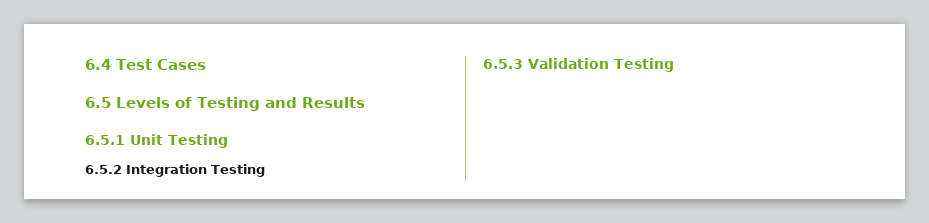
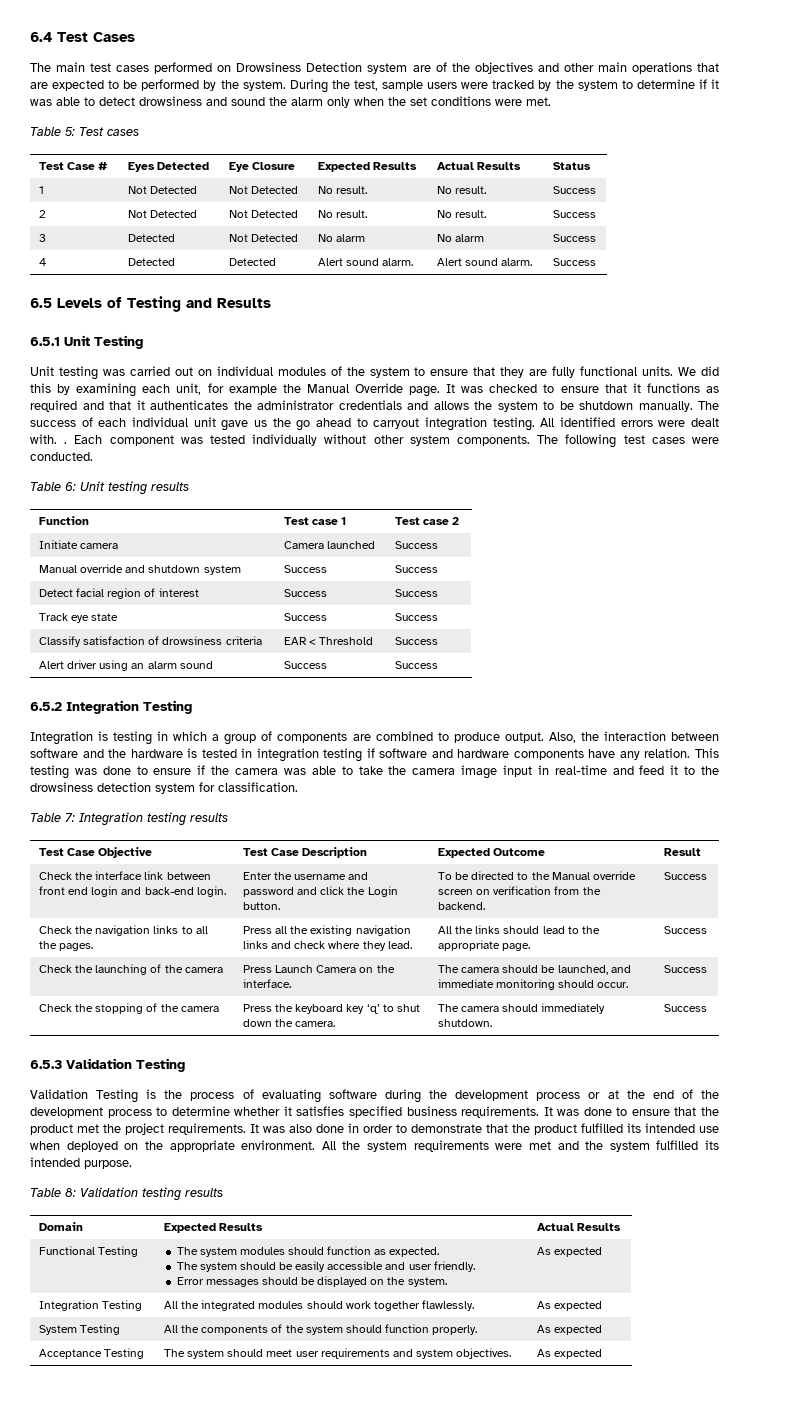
(206, 64) none -> [30,62,719,74] [30,79,719,93] [30,96,551,108] [30,127,139,136] [39,162,109,170] [128,162,210,172] [229,162,296,172] [318,162,418,172] [437,162,522,170] [553,162,592,170] [39,186,45,194] [128,186,198,194] [229,186,299,194] [318,186,368,194] [437,186,487,194] [553,186,597,194] [39,210,47,218] [128,210,198,218] [229,210,299,218] [318,210,368,218] [437,210,487,218] [553,210,597,218] [39,234,47,242] [128,234,176,242] [229,234,299,242] [318,234,366,242] [437,234,485,242] [553,234,597,242] [39,258,47,266] [128,258,176,266] [229,258,277,266] [318,258,414,266] [437,258,533,266] [553,258,597,266] // The main test cases performed on Drowsiness Detection system are of the objectives and other main operations that are expected to be performed by the system. During the test, sample users were tracked by the system to determine if it was able to detect drowsiness and sound the alarm only when the set conditions were met. // Table 5: Test cases // Test Case # | Eyes Detected | Eye Closure | Expected Results | Actual Results | Status // 1 | Not Detected | Not Detected | No result. | No result. | Success // 2 | Not Detected | Not Detected | No result. | No result. | Success // 3 | Detected | Not Detected | No alarm | No alarm | Success // 4 | Detected | Detected | Alert sound alarm. | Alert sound alarm. | Success
[85,164,265,177] [483,58,674,72] 6.5.2 Integration Testing // 6.5.3 Validation Testing -> [30,366,720,380] [30,383,719,397] [30,400,719,412] [30,417,719,431] [30,434,720,448] [30,452,93,461] [30,481,189,495] [39,516,90,525] [284,517,347,525] [395,517,460,525] [39,540,119,549] [284,541,376,549] [395,541,439,549] [39,564,241,575] [284,565,328,573] [395,565,439,573] [39,588,199,599] [284,589,328,597] [395,589,439,597] [39,613,119,623] [284,613,328,621] [395,613,439,621] [39,636,262,647] [284,637,374,645] [395,637,439,645] [39,660,213,671] [284,661,328,669] [395,661,439,669] [30,700,192,714] [30,731,719,745] [30,748,719,762] [30,765,720,779] [30,782,298,794] [30,812,228,826] [39,847,153,858] [243,847,368,858] [438,848,546,858] [664,848,702,856] [39,871,211,880] [39,886,226,897] [243,872,369,880] [243,886,398,897] [243,902,281,910] [438,871,636,880] [438,886,601,895] [438,902,486,910] [664,872,708,880] [39,925,208,936] [39,941,94,951] [243,925,411,936] [243,940,412,951] [438,925,600,934] [438,940,531,951] [664,926,708,934] [39,964,223,975] [243,965,395,973] [243,979,292,988] [438,965,631,975] [438,979,629,990] [664,965,708,973] [39,1003,219,1014] [243,1004,420,1014] [243,1019,336,1027] [438,1003,606,1014] [438,1019,493,1027] [664,1004,708,1012] [30,1058,185,1072] [30,1089,720,1103] [30,1106,719,1118] [30,1123,719,1135] [30,1140,719,1152] [30,1157,132,1169] [30,1187,223,1201] [39,1222,84,1231] [164,1223,264,1233] [537,1223,622,1231] [39,1246,139,1257] [176,1246,440,1257] [176,1261,475,1272] [176,1276,447,1287] [537,1247,603,1257] [39,1300,143,1311] [164,1300,474,1311] [537,1301,603,1311] [39,1324,121,1335] [164,1324,477,1335] [537,1325,603,1335] [39,1348,145,1359] [164,1348,511,1359] [537,1349,603,1359] Unit testing was carried out on individual modules of the system to ensure that they are fully functional units. We did this by examining each unit, for example the Manual Override page. It was checked to ensure that it functions as required and that it authenticates the administrator credentials and allows the system to be shutdown manually. The success of each individual unit gave us the go ahead to carryout integration testing. All identified errors were dealt with. . Each component was tested individually without other system components. The following test cases were conducted. // Table 6: Unit testing results // Function | Test case 1 | Test case 2 // Initiate camera | Camera launched | Success // Manual override and shutdown system | Success | Success // Detect facial region of interest | Success | Success // Track eye state | Success | Success // Classify satisfaction of drowsiness criteria | EAR < Threshold | Success // Alert driver using an alarm sound | Success | Success // 6.5.2 Integration Testing // Integration is testing in which a group of components are combined to produce output. Also, the interaction between software and the hardware is tested in integration testing if software and hardware components have any relation. This testing was done to ensure if the camera was able to take the camera image input in real-time and feed it to the drowsiness detection system for classification. // Table 7: Integration testing results // Test Case Objective | Test Case Description | Expected Outcome | Result // Check the interface link between front end login and back-end login. | Enter the username and password and click the Login button. | To be directed to the Manual override screen on verification from the backend. | Success // Check the navigation links to all the pages. | Press all the existing navigation links and check where they lead. | All the links should lead to the appropriate page. | Success // Check the launching of the camera | Press Launch Camera on the interface. | The camera should be launched, and immediate monitoring should occur. | Success // Check the stopping of the camera | Press the keyboard key ‘q’ to shut down the camera. | The camera should immediately shutdown. | Success // 6.5.3 Validation Testing // Validation Testing is the process of evaluating software during the development process or at the end of the development process to determine whether it satisfies specified business requirements. It was done to ensure that the product met the project requirements. It was also done in order to demonstrate that the product fulfilled its intended use when deployed on the appropriate environment. All the system requirements were met and the system fulfilled its intended purpose. // Table 8: Validation testing results // Domain | Expected Results | Actual Results // Functional Testing | The system modules should function as expected. // The system should be easily accessible and user friendly. // Error messages should be displayed on the system. | As expected // Integration Testing | All the integrated modules should work together flawlessly. | As expected // System Testing | All the components of the system should function properly. | As expected // Acceptance Testing | The system should meet user requirements and system objectives. | As expected

